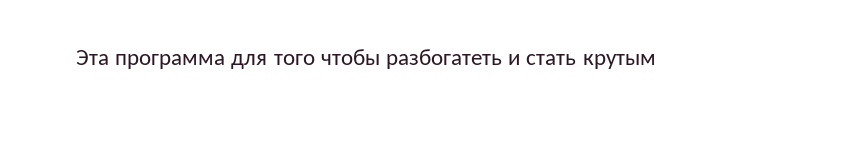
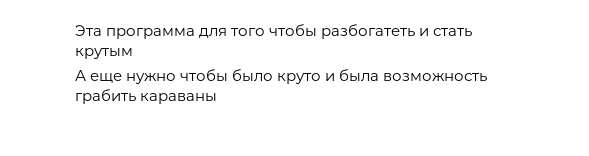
(656, 61) none -> [75,69,488,84] [75,89,218,104] // А еще нужно чтобы было круто и была возможность грабить караваны

